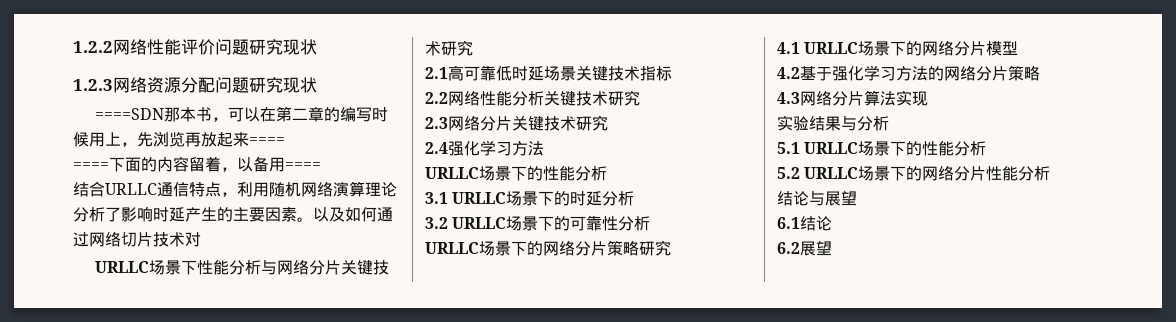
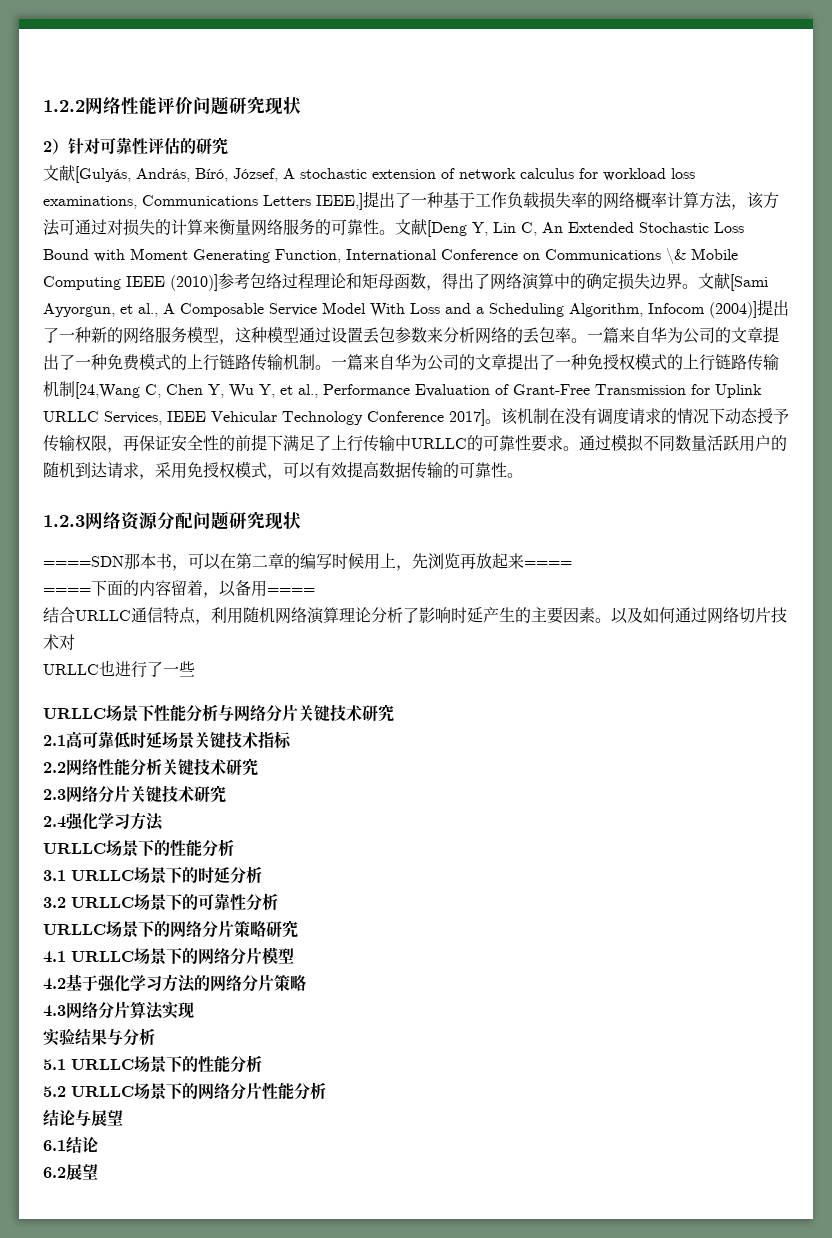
(317, 47) none -> [43,137,228,155] [43,165,695,183] [43,191,779,210] [43,219,744,237] [43,248,738,264] [43,273,768,291] [43,299,789,318] [43,326,779,345] [43,353,779,371] [43,381,762,399] [43,408,789,426] [43,434,787,453] [43,461,523,480] // 2）针对可靠性评估的研究 // 文献[Gulyás, András, Bíró, József, A stochastic extension of network calculus for workload loss examinations, Communications Letters IEEE,]提出了一种基于工作负载损失率的网络概率计算方法，该方法可通过对损失的计算来衡量网络服务的可靠性。文献[Deng Y, Lin C, An Extended Stochastic Loss Bound with Moment Generating Function, International Conference on Communications \& Mobile Computing IEEE (2010)]参考包络过程理论和矩母函数，得出了网络演算中的确定损失边界。文献[Sami Ayyorgun, et al., A Composable Service Model With Loss and a Scheduling Algorithm, Infocom (2004)]提出了一种新的网络服务模型，这种模型通过设置丢包参数来分析网络的丢包率。一篇来自华为公司的文章提出了一种免费模式的上行链路传输机制。一篇来自华为公司的文章提出了一种免授权模式的上行链路传输机制[24,Wang C, Chen Y, Wu Y, et al., Performance Evaluation of Grant-Free Transmission for Uplink URLLC Services, IEEE Vehicular Technology Conference 2017]。该机制在没有调度请求的情况下动态授予传输权限，再保证安全性的前提下满足了上行传输中URLLC的可靠性要求。通过模拟不同数量活跃用户的随机到达请求，采用免授权模式，可以有效提高数据传输的可靠性。
(201, 239) none -> [43,660,195,678] // URLLC也进行了一些

